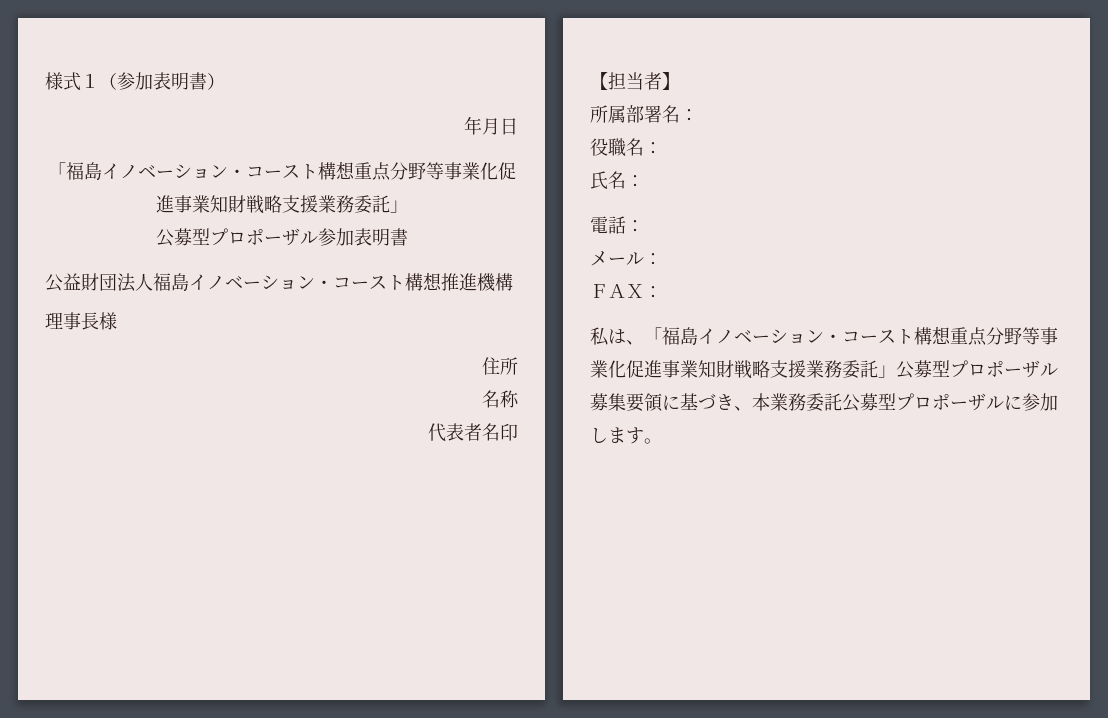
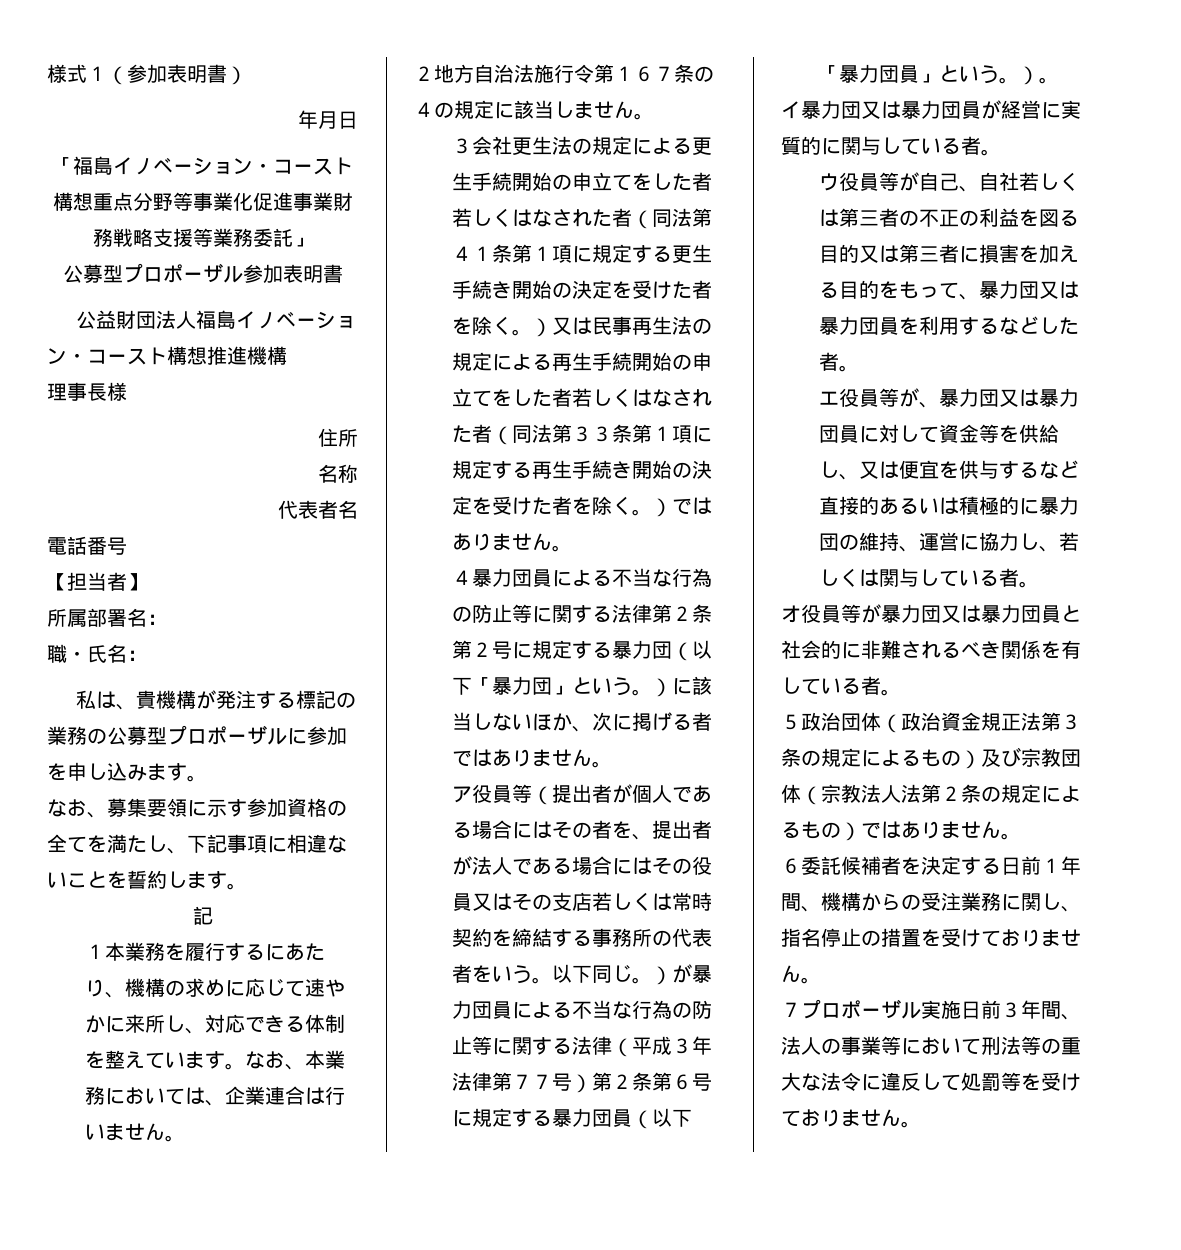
[209,195,318,214] 知財戦略支援 -> [332,192,353,211] [92,228,213,247] 財務戦略支援等
[500,423,518,441] 印 -> [47,536,127,555] // 電話番号
[590,138,662,156] 役職名： // -> [47,644,87,663] 職・
[590,216,644,234] [590,251,662,266] [590,284,662,298] [590,326,1058,346] [590,360,1058,379] [590,393,842,412] 電話： // メール： // ＦＡＸ： // 私は、「福島イノベーション・コースト構想重点分野等事業化促進事業知財戦略支援業務委託」公募型プロポーザル募集要領に基づき、本業務委託 -> [75,690,356,710] [47,726,107,745] 私は、貴機構が発注する標記の業務の
[590,427,644,444] します -> [47,762,207,782] [47,798,347,818] [47,834,347,854] [47,870,247,890] [192,906,213,925] [85,942,326,961] [85,978,346,998] [85,1014,346,1034] [85,1050,346,1070] [85,1086,346,1106] [85,1123,186,1142] [414,64,714,83] [414,100,654,120] [452,136,713,155] [452,172,713,191] [452,208,713,229] [452,244,713,263] [452,280,713,299] [452,316,713,337] [452,352,713,371] [452,388,713,407] [452,424,713,445] [452,460,713,479] [452,496,713,517] [452,533,573,552] [452,568,713,587] [452,604,713,623] [452,640,713,661] [452,676,713,697] [452,712,713,732] [452,749,613,768] [452,784,713,805] [452,820,713,840] [452,856,713,875] [452,892,713,911] [452,928,713,947] [452,964,713,985] [452,1000,713,1019] [452,1036,713,1057] [452,1072,713,1093] [452,1108,693,1129] [819,64,1060,85] [781,100,1081,119] [781,136,1001,156] [819,172,1080,192] [819,208,1080,227] [819,244,1080,264] [819,280,1080,300] [819,316,1080,335] [819,352,860,372] [819,388,1080,408] [819,424,1060,443] [819,460,1080,480] [819,496,1080,515] [819,532,1080,552] [819,568,1040,588] [781,604,1081,623] [781,640,1081,659] [781,676,901,696] [781,712,1081,733] [781,747,1081,769] [781,784,1081,805] [781,821,1021,841] [781,856,1081,875] [781,892,1081,912] [781,928,1081,947] [781,965,821,984] [781,999,1081,1020] [781,1036,1081,1055] [781,1072,1081,1091] [781,1109,901,1127] を申し込みます。 // なお、募集要領に示す参加資格の全てを満たし、下記事項に相違ないことを誓約します。 // 記 // １本業務を履行するにあたり、機構の求めに応じて速やかに来所し、対応できる体制を整えています。なお、本業務においては、企業連合は行いません。 // ２地方自治法施行令第１６７条の４の規定に該当しません。 // ３会社更生法の規定による更生手続開始の申立てをした者若しくはなされた者（同法第４１条第１項に規定する更生手続き開始の決定を受けた者を除く。）又は民事再生法の規定による再生手続開始の申立てをした者若しくはなされた者（同法第３３条第１項に規定する再生手続き開始の決定を受けた者を除く。）ではありません。 // ４暴力団員による不当な行為の防止等に関する法律第２条第２号に規定する暴力団（以下「暴力団」という。）に該当しないほか、次に掲げる者ではありません。 // ア役員等（提出者が個人である場合にはその者を、提出者が法人である場合にはその役員又はその支店若しくは常時契約を締結する事務所の代表者をいう。以下同じ。）が暴力団員による不当な行為の防止等に関する法律（平成３年法律第７７号）第２条第６号に規定する暴力団員（以下「暴力団員」という。）。 // イ暴力団又は暴力団員が経営に実質的に関与している者。 // ウ役員等が自己、自社若しくは第三者の不正の利益を図る目的又は第三者に損害を加える目的をもって、暴力団又は暴力団員を利用するなどした者。 // エ役員等が、暴力団又は暴力団員に対して資金等を供給し、又は便宜を供与するなど直接的あるいは積極的に暴力団の維持、運営に協力し、若しくは関与している者。 // オ役員等が暴力団又は暴力団員と社会的に非難されるべき関係を有している者。 // ５政治団体（政治資金規正法第３条の規定によるもの）及び宗教団体（宗教法人法第２条の規定によるもの）ではありません。 // ６委託候補者を決定する日前１年間、機構からの受注業務に関し、指名停止の措置を受けておりません。 // ７プロポーザル実施日前３年間、法人の事業等において刑法等の重大な法令に違反して処罰等を受けておりません

